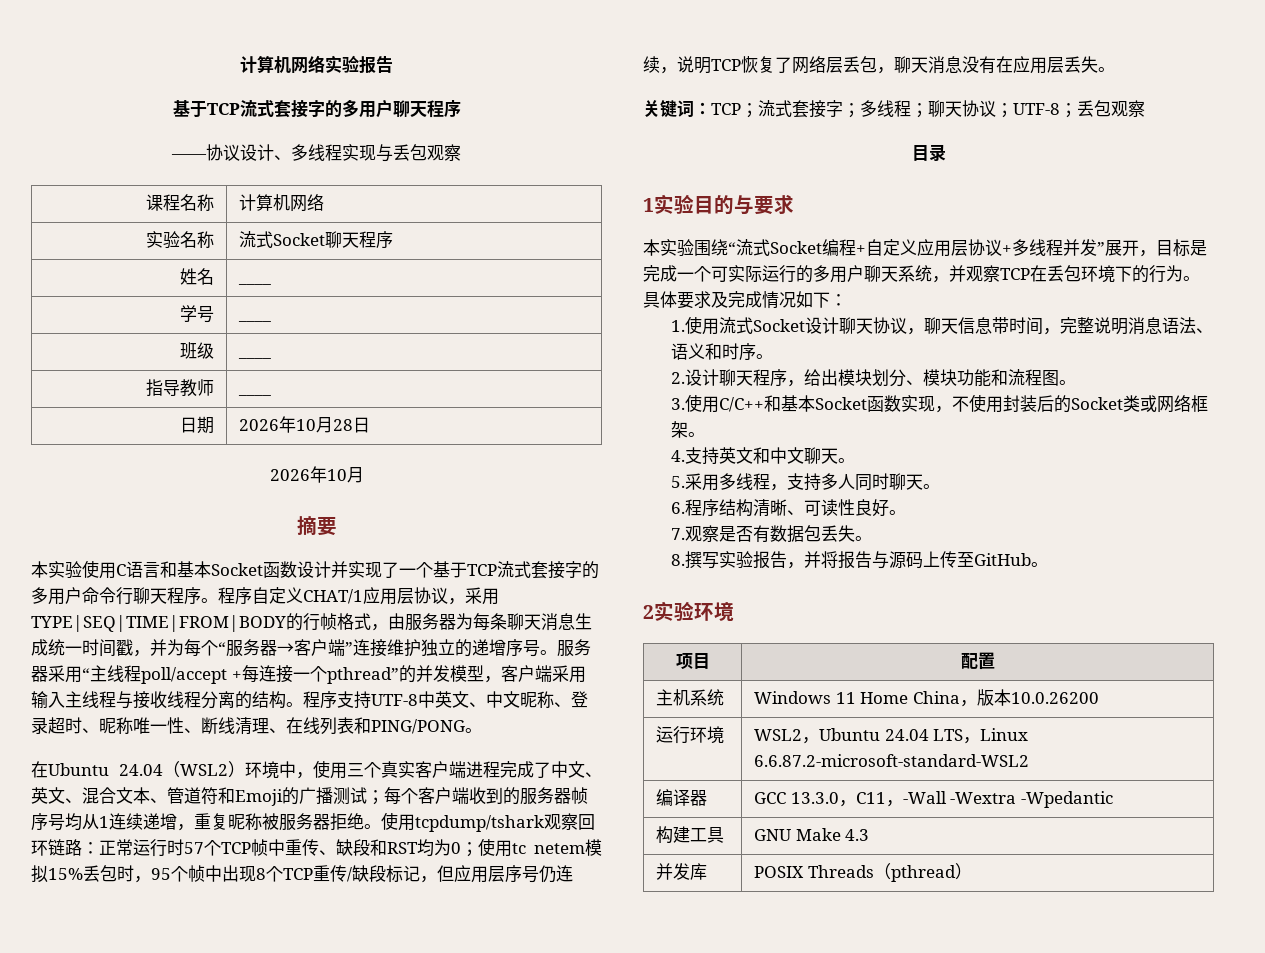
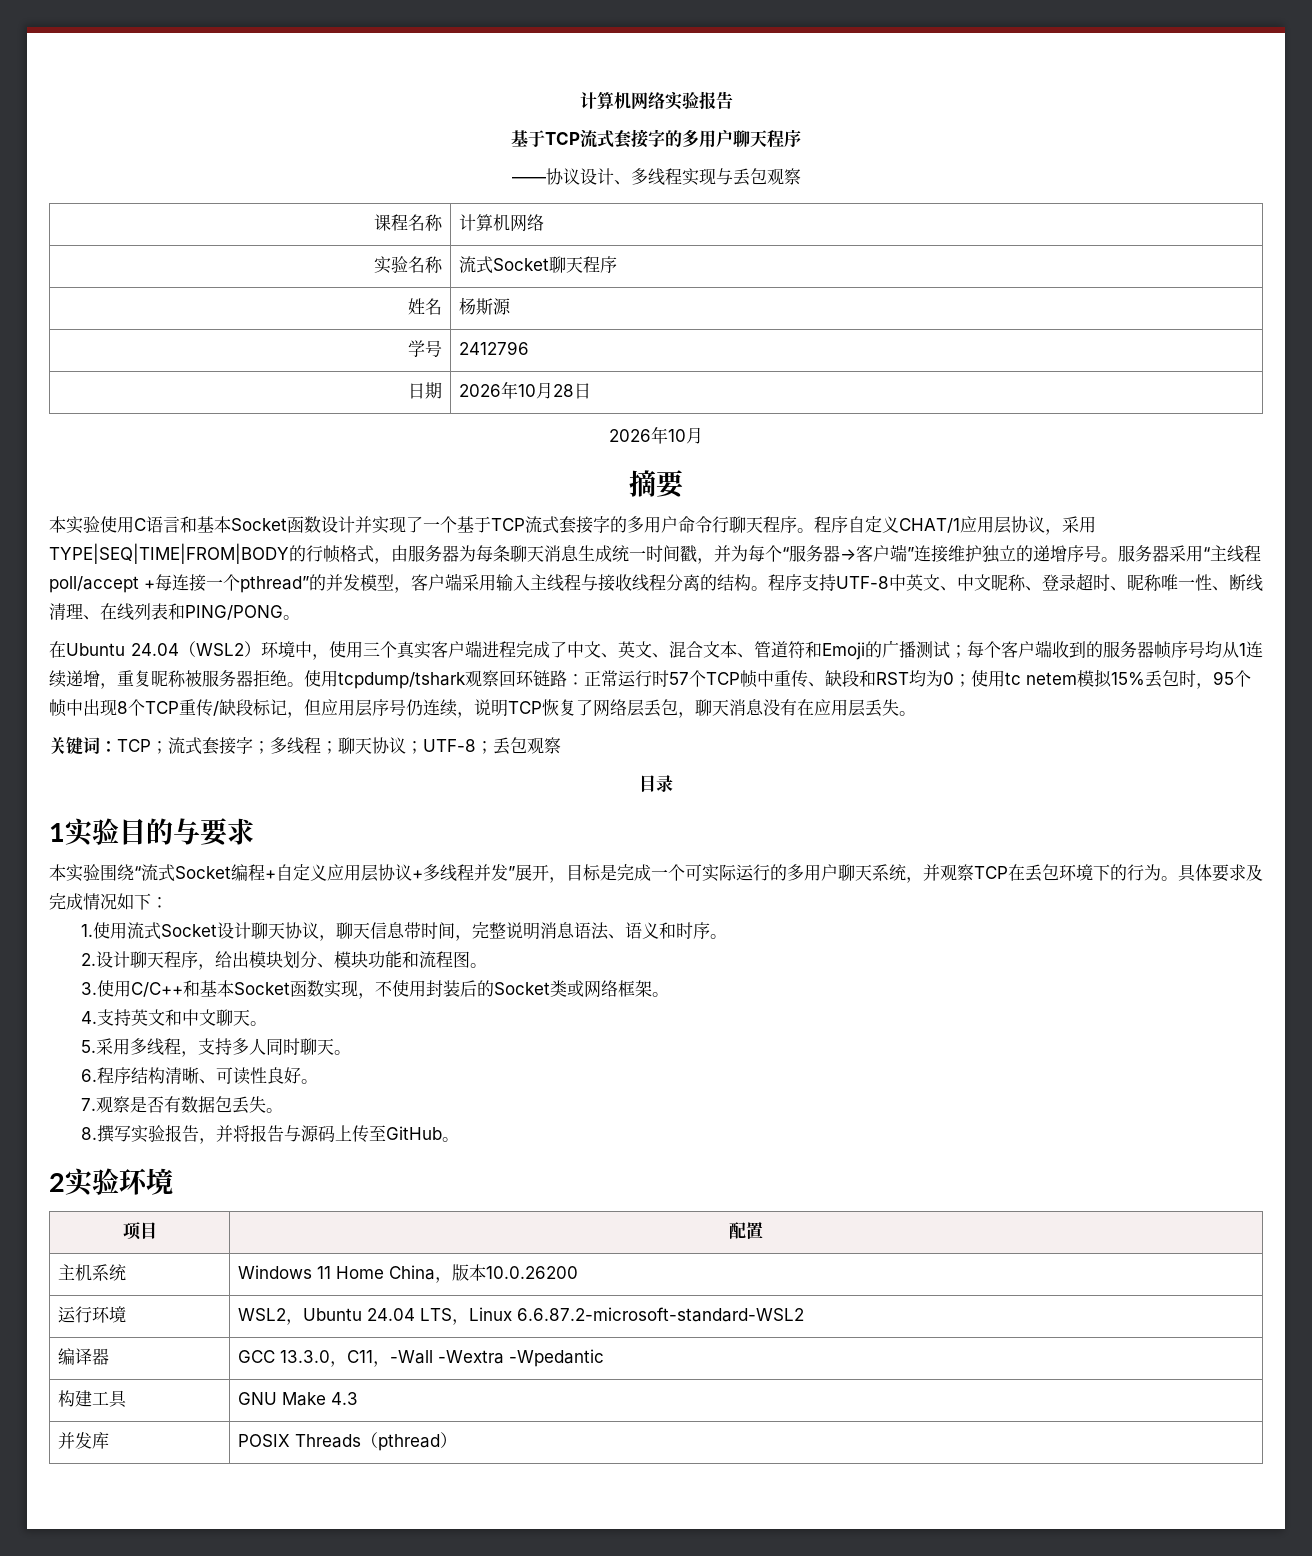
[238,283,272,285] ____ -> [459,297,512,315] 杨斯源
[238,320,272,322] [179,342,214,359] [238,357,272,359] [145,379,214,397] [238,394,272,396] ____ // 班级 | ____ // 指导教师 | ____ -> [459,341,530,355] 2412796

